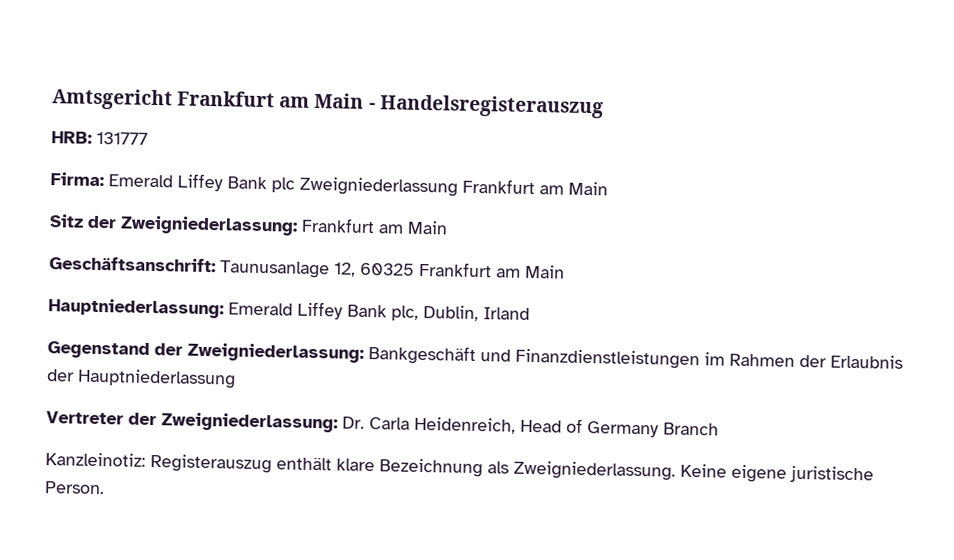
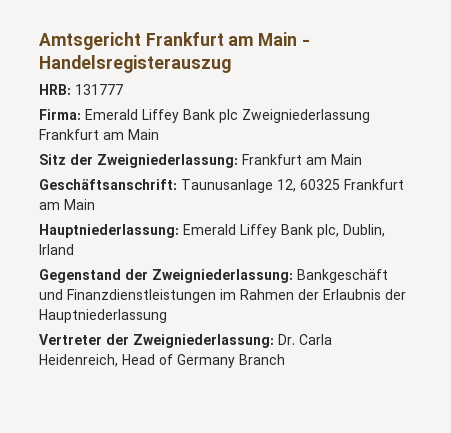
[45,452,874,484] [44,481,105,495] // Kanzleinotiz: Registerauszug enthält klare Bezeichnung als Zweigniederlassung. Keine eigene juristische Person. -> (285, 359) none

